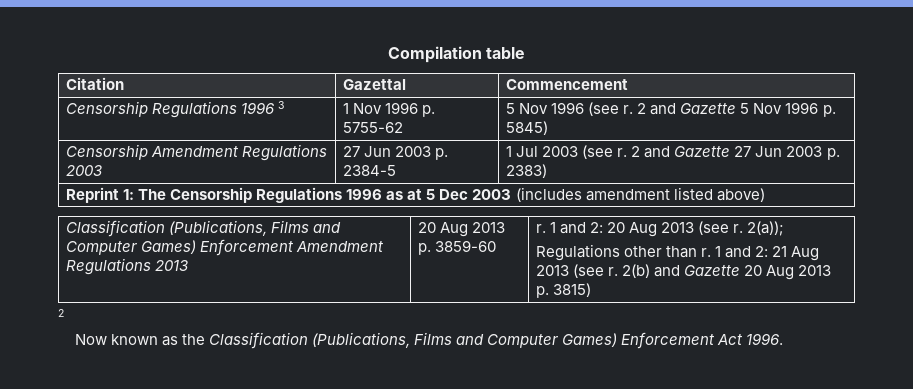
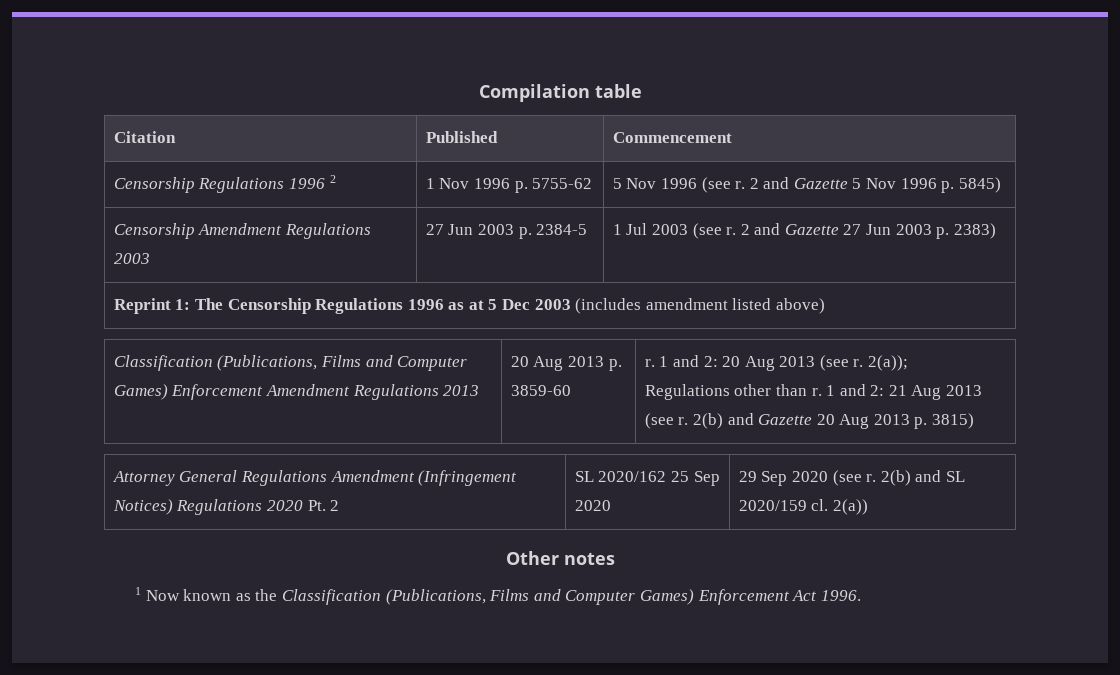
[342,79,406,90] Gazettal -> [425,131,498,143] Published
[278,101,285,109] 3 -> [329,175,336,183] 2
[58,309,64,317] // 2 // -> [112,470,518,486] [112,499,340,515] [574,471,720,486] [574,500,611,511] [738,470,965,486] [738,499,868,515] [505,551,615,565] [135,587,142,595] // Attorney General Regulations Amendment (Infringement Notices) Regulations 2020 Pt. 2 | SL 2020/162 25 Sep 2020 | 29 Sep 2020 (see r. 2(b) and SL 2020/159 cl. 2(a)) // Other notes // 1

